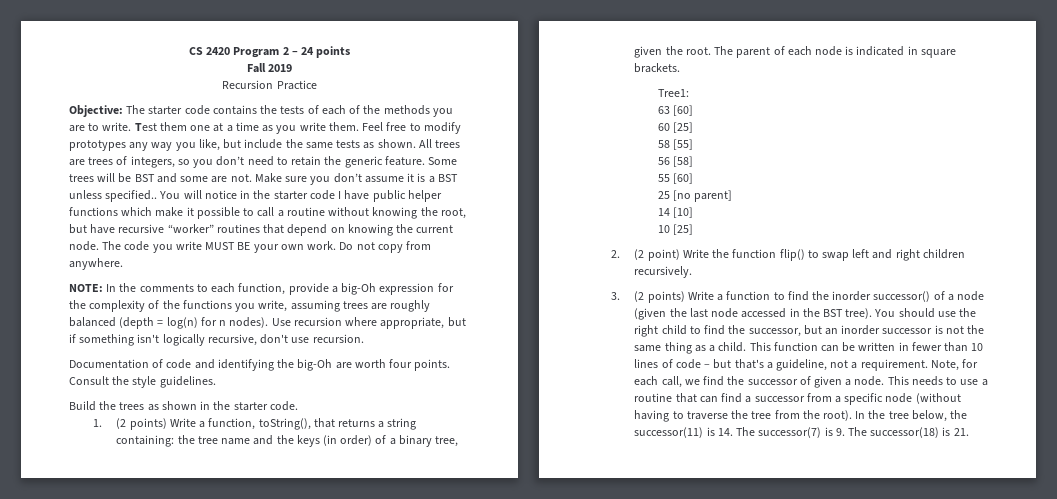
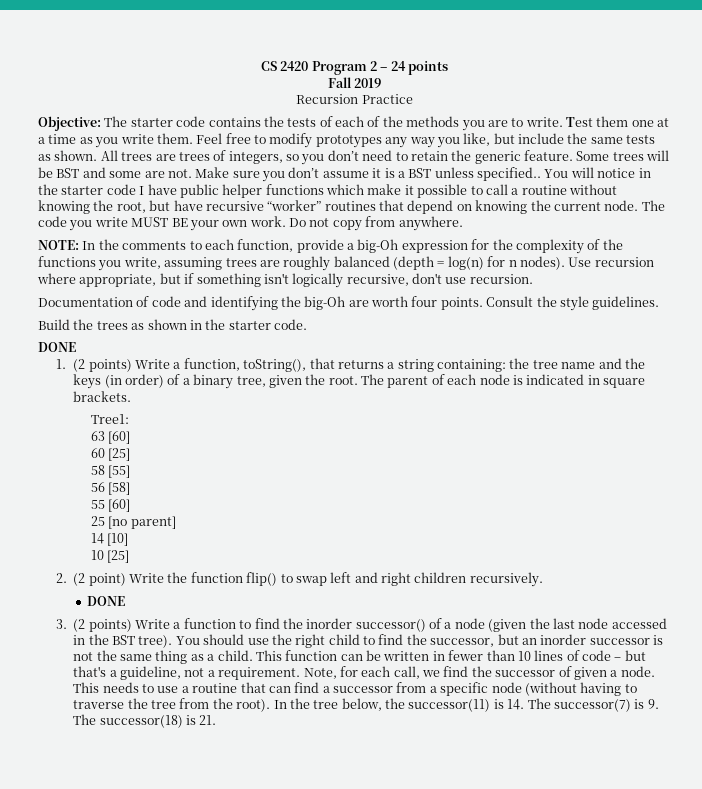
(298, 406) none -> [38,342,76,352] // DONE
(693, 272) none -> [87,596,126,606] // DONE

